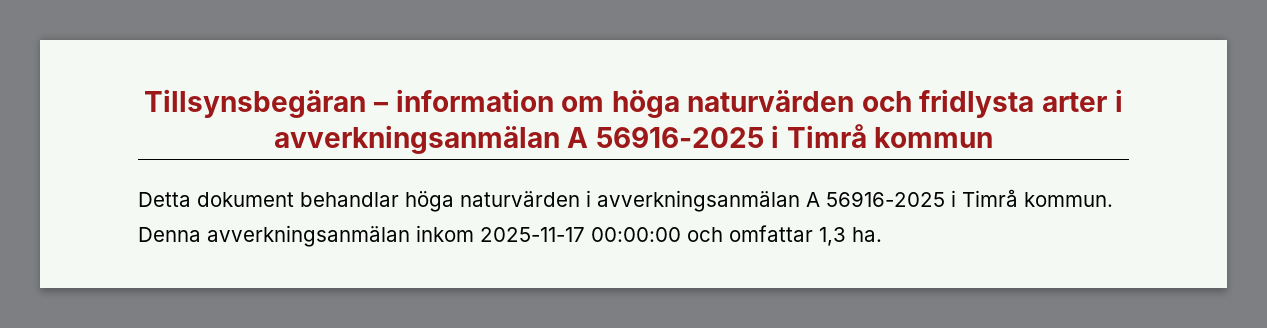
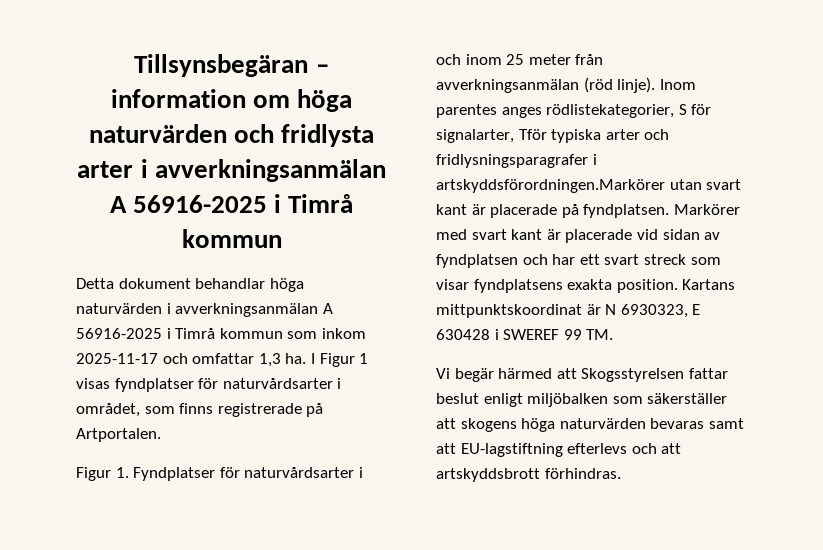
[1024,192,1113,207] [138,225,410,247] kommun. Denna avverkningsanmälan -> [219,328,318,339] kommun som
[591,227,681,242] 00:00:00 -> (158, 358) none
(882, 234) none -> [310,353,369,367] [76,378,342,392] [76,403,324,417] [76,428,161,442] [76,467,363,481] [436,54,604,65] [436,77,696,93] [436,104,712,118] [436,129,670,143] [436,154,597,168] [436,179,742,193] [436,204,740,218] [436,229,721,243] [436,254,721,268] [436,279,736,293] [436,304,701,318] [436,329,614,340] [436,368,728,382] [436,393,728,407] [436,418,744,432] [436,443,682,457] [436,468,621,482] I Figur 1 visas fyndplatser för naturvårdsarter i området, som finns registrerade på Artportalen. // Figur 1. Fyndplatser för naturvårdsarter i och inom 25 meter från avverkningsanmälan (röd linje). Inom parentes anges rödlistekategorier, S för signalarter, Tför typiska arter och fridlysningsparagrafer i artskyddsförordningen.Markörer utan svart kant är placerade på fyndplatsen. Markörer med svart kant är placerade vid sidan av fyndplatsen och har ett svart streck som visar fyndplatsens exakta position. Kartans mittpunktskoordinat är N 6930323, E 630428 i SWEREF 99 TM. // Vi begär härmed att Skogsstyrelsen fattar beslut enligt miljöbalken som säkerställer att skogens höga naturvärden bevaras samt att EU-lagstiftning efterlevs och att artskyddsbrott förhindras.

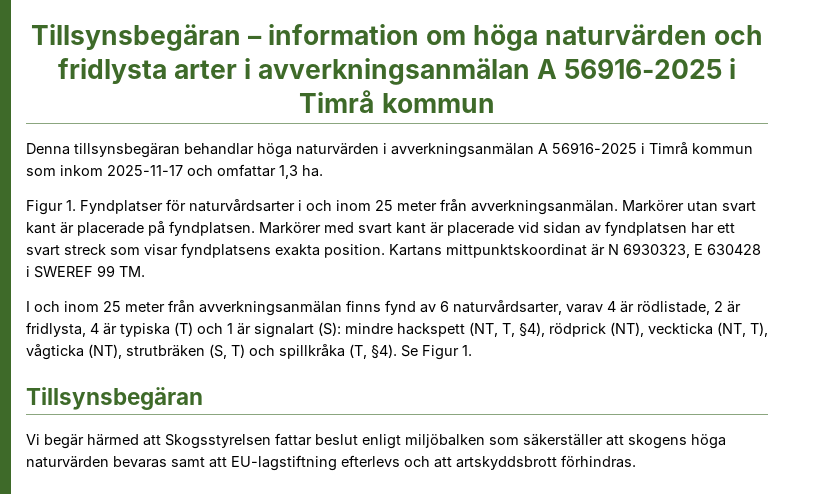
[76,278,191,289] Detta dokument -> [26,143,180,158] Denna tillsynsbegäran
[310,353,369,367] [76,378,342,392] [76,403,324,417] [76,428,161,442] I Figur 1 visas fyndplatser för naturvårdsarter i området, som finns registrerade på Artportalen. -> (323, 171) none
[436,77,696,93] [436,104,712,118] [436,129,670,143] [436,154,597,168] [436,179,665,193] avverkningsanmälan (röd linje). Inom parentes anges rödlistekategorier, S för signalarter, Tför typiska arter och fridlysningsparagrafer i artskyddsförordningen.Markörer -> [471,200,684,215] avverkningsanmälan. Markörer
[522,254,548,265] och -> (687, 228) none
(614, 334) none -> [26,300,741,316] [26,322,768,338] [26,344,472,360] [26,387,203,410] // I och inom 25 meter från avverkningsanmälan finns fynd av 6 naturvårdsarter, varav 4 är rödlistade, 2 är fridlysta, 4 är typiska (T) och 1 är signalart (S): mindre hackspett (NT, T, §4), rödprick (NT), veckticka (NT, T), vågticka (NT), strutbräken (S, T) och spillkråka (T, §4). Se Figur 1. // Tillsynsbegäran

